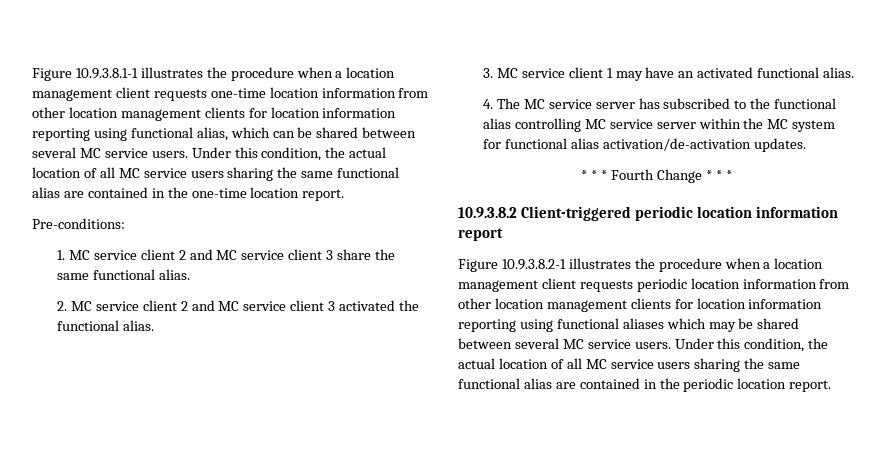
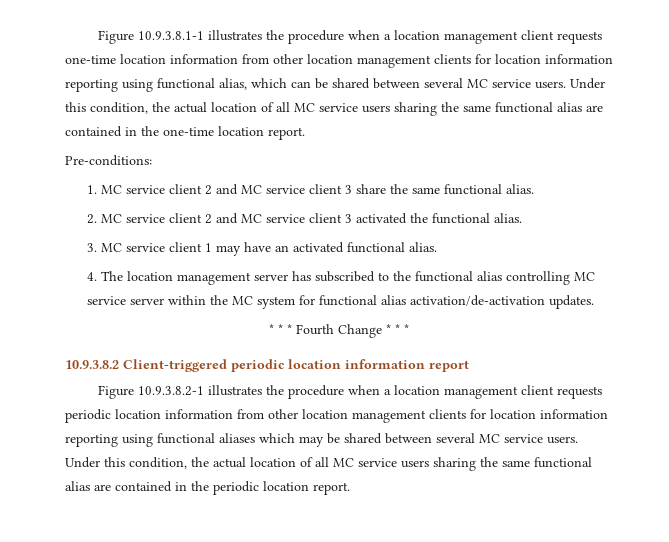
[523,99,592,109] MC service -> [127,271,252,285] location management

